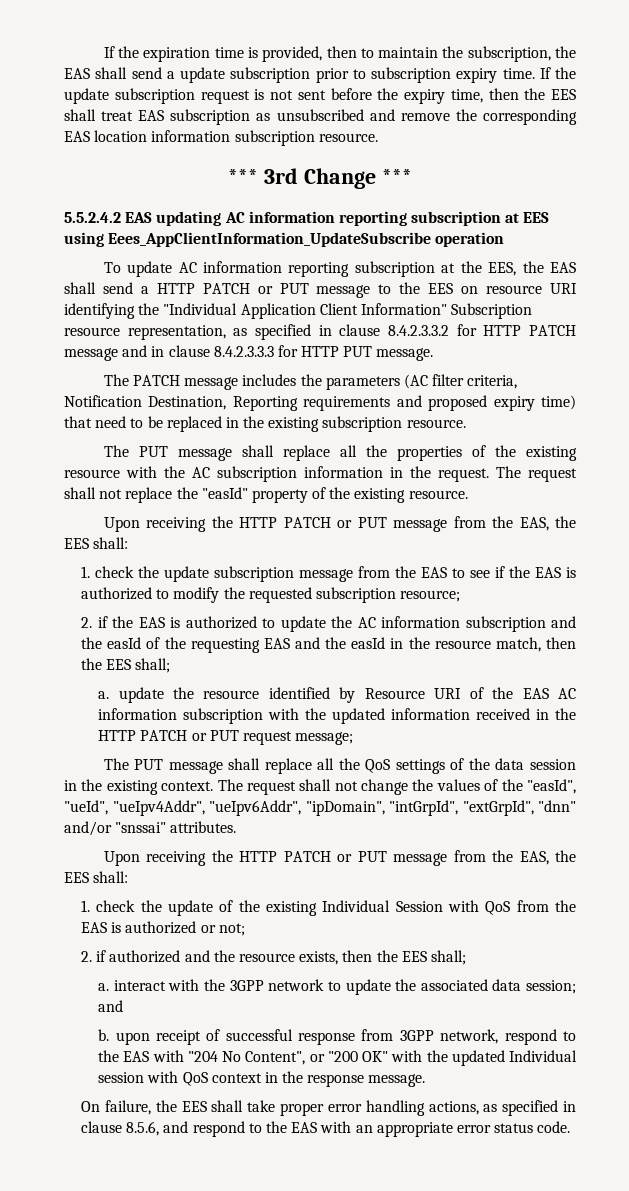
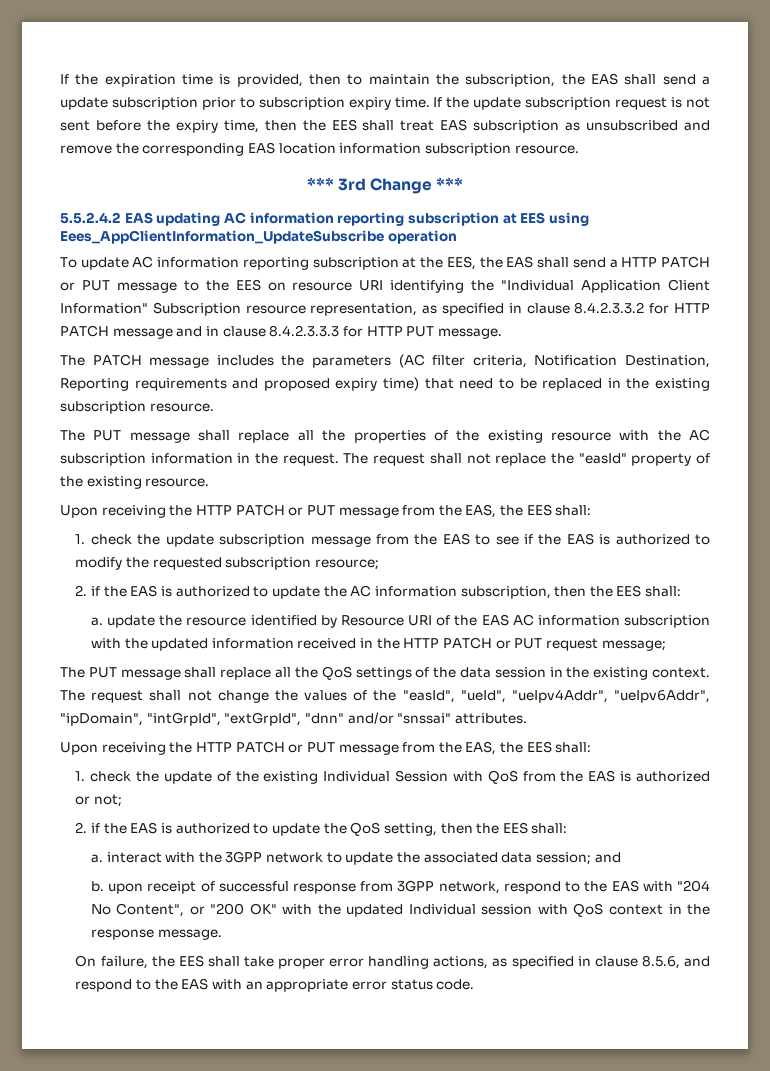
[465,616,576,632] [81,637,576,653] [81,658,171,673] subscription and the easId of the requesting EAS and the easId in the resource match, then the EES shall; -> [460,585,682,599] subscription, then the EES shall:
[109,950,466,965] authorized and the resource exists, then the EES shall; -> [103,822,568,836] the EAS is authorized to update the QoS setting, then the EES shall:

